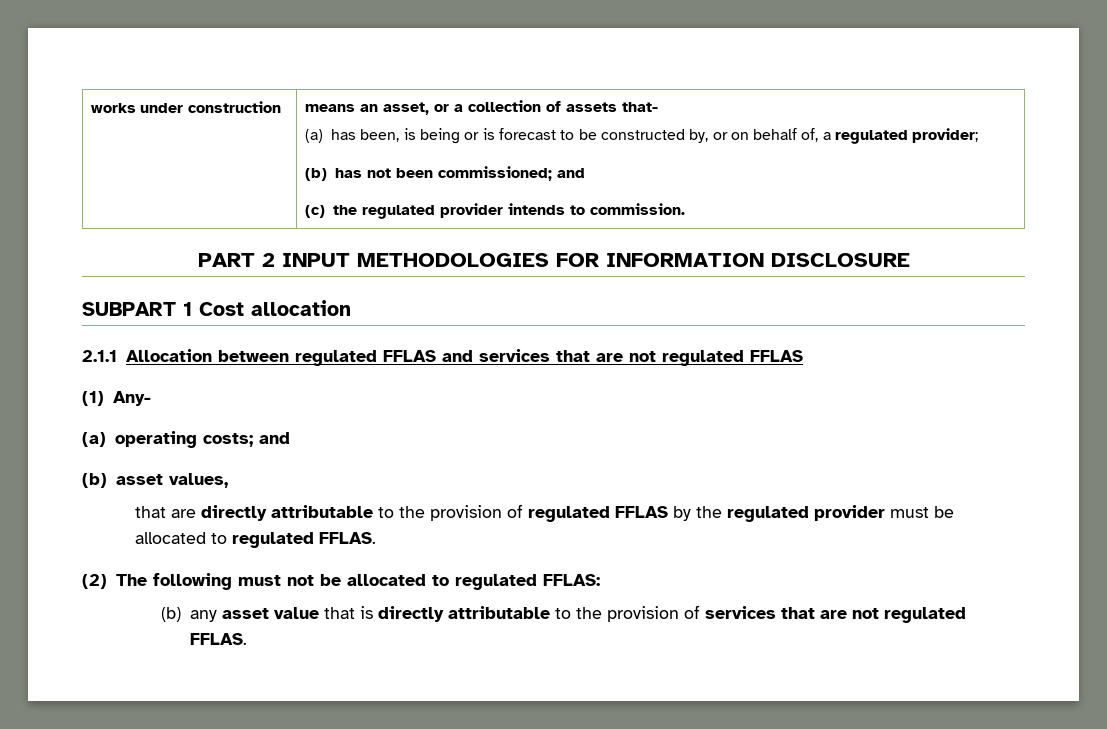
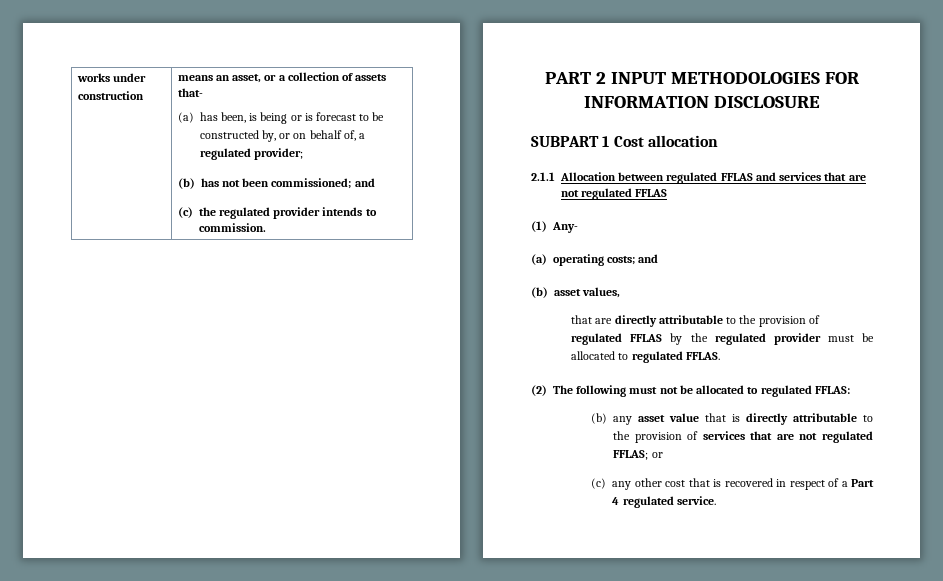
[190,633,248,645] FFLAS. -> [613,450,663,460] [591,478,874,490] [612,496,716,508] FFLAS; or // (c) any other cost that is recovered in respect of a Part 4 regulated service.

